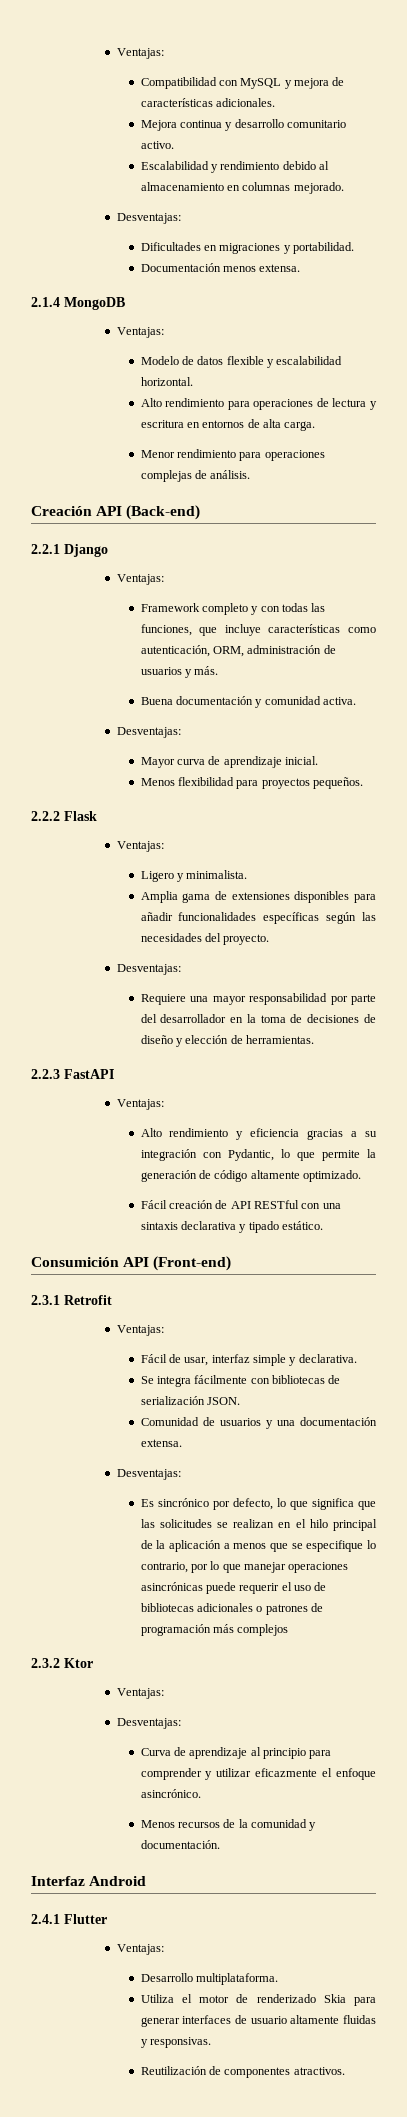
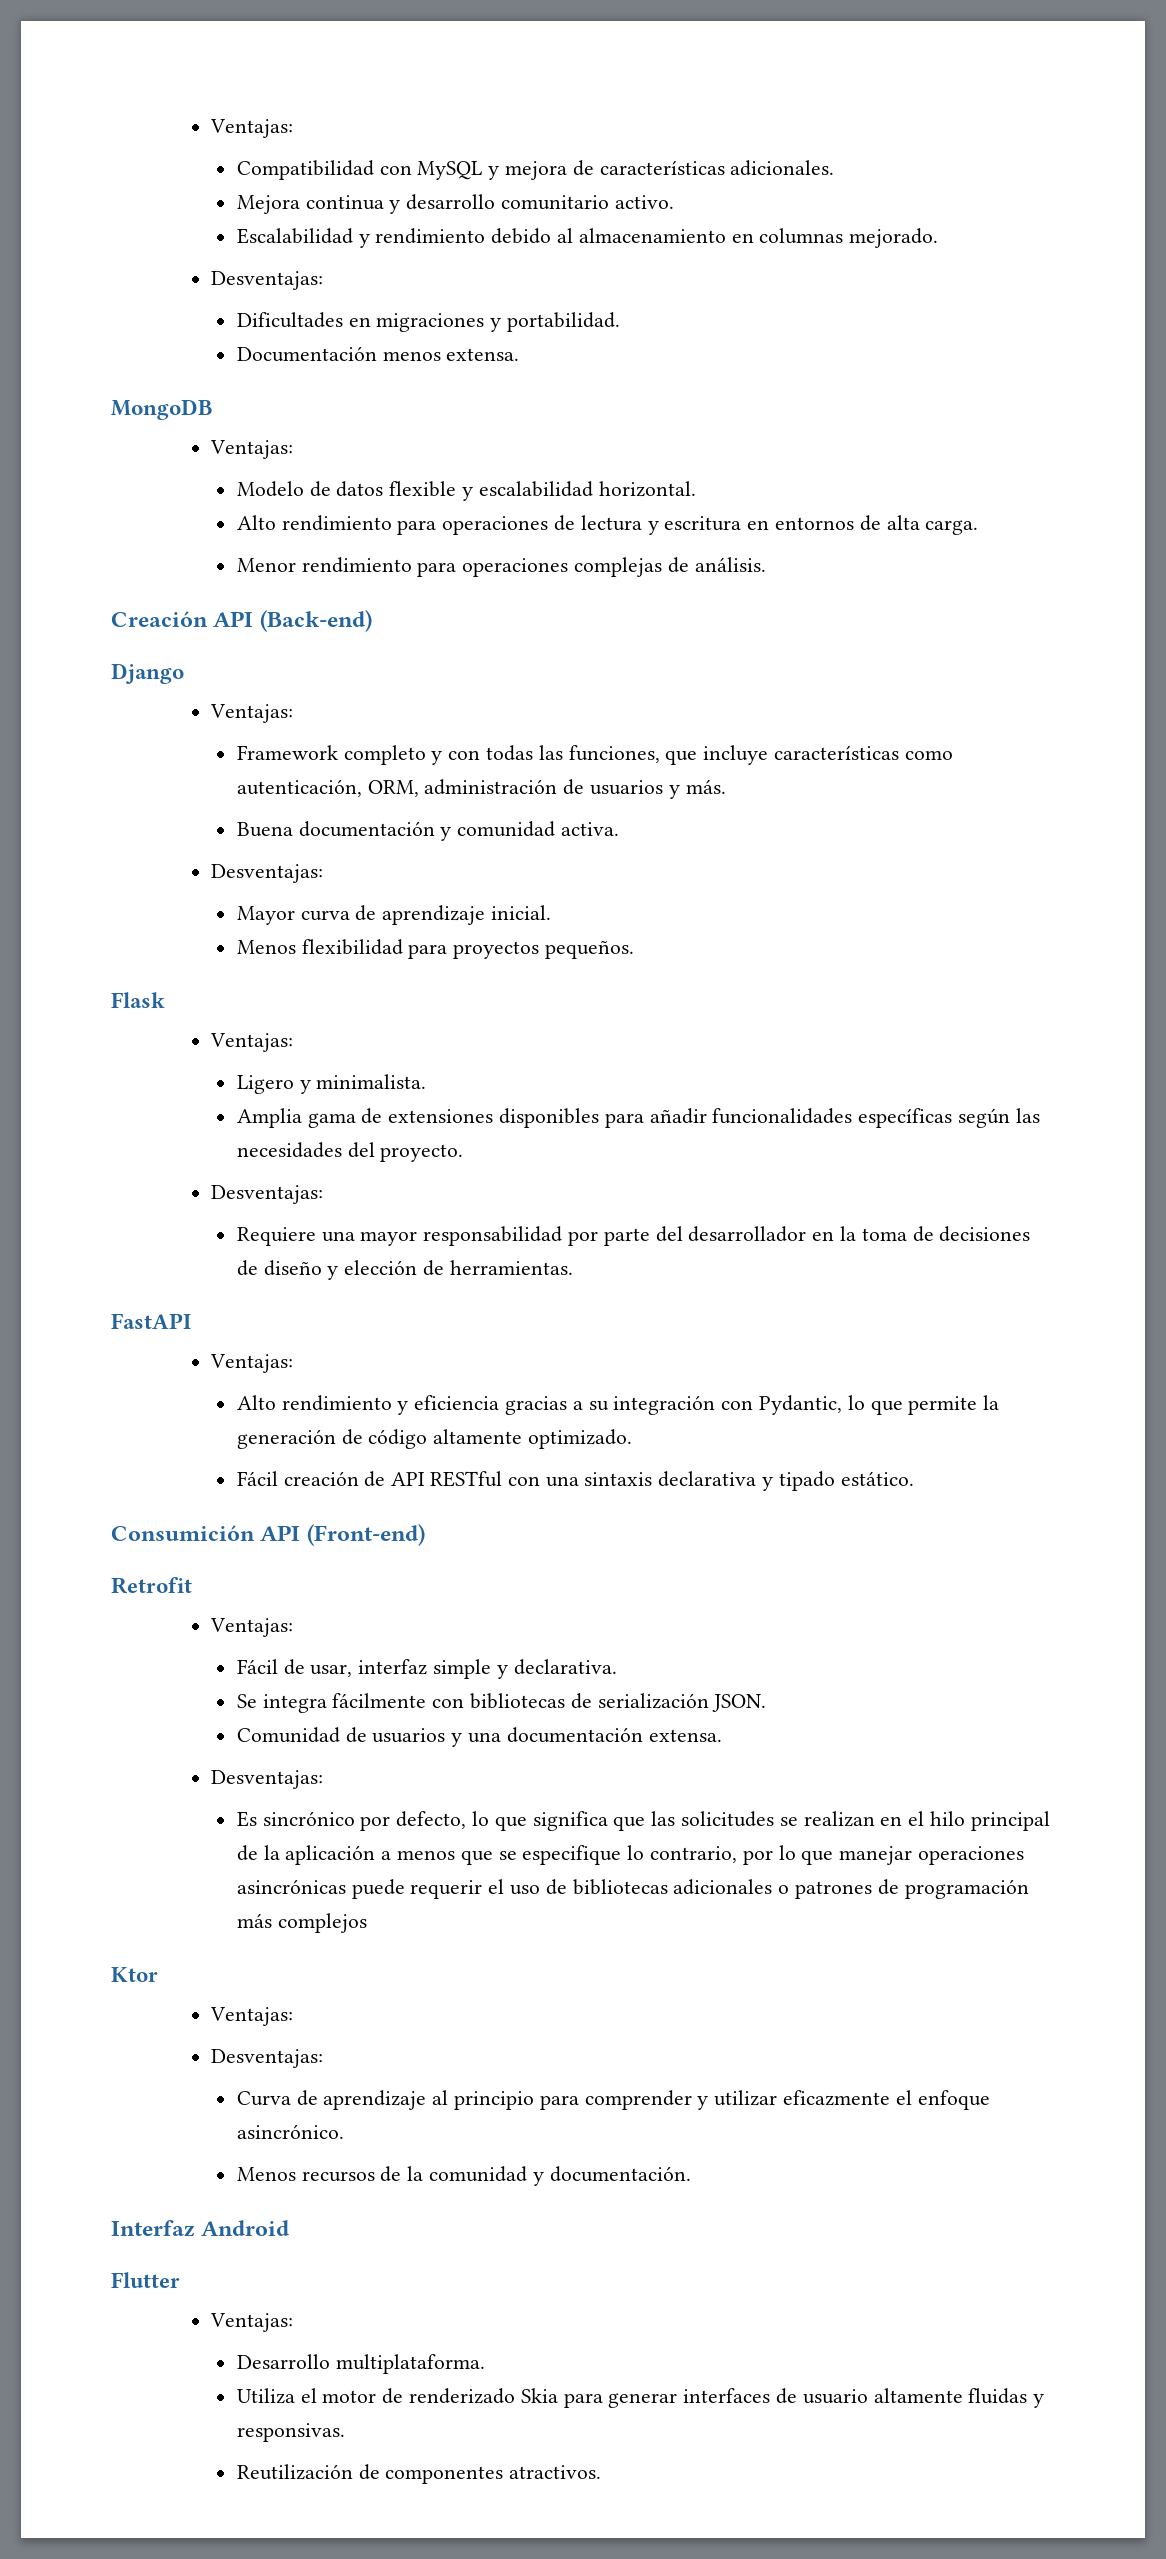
[31,297,60,307] 2.1.4 -> (520, 354) none
[31,544,60,554] 2.2.1 -> (372, 621) none
[31,811,60,821] 2.2.2 -> (634, 949) none
[31,1069,60,1079] 2.2.3 -> (573, 1267) none
[31,1295,60,1305] 2.3.1 -> (425, 1535) none
[31,1658,60,1668] 2.3.2 -> (367, 1923) none
[31,1914,60,1924] 2.4.1 -> (290, 2228) none

